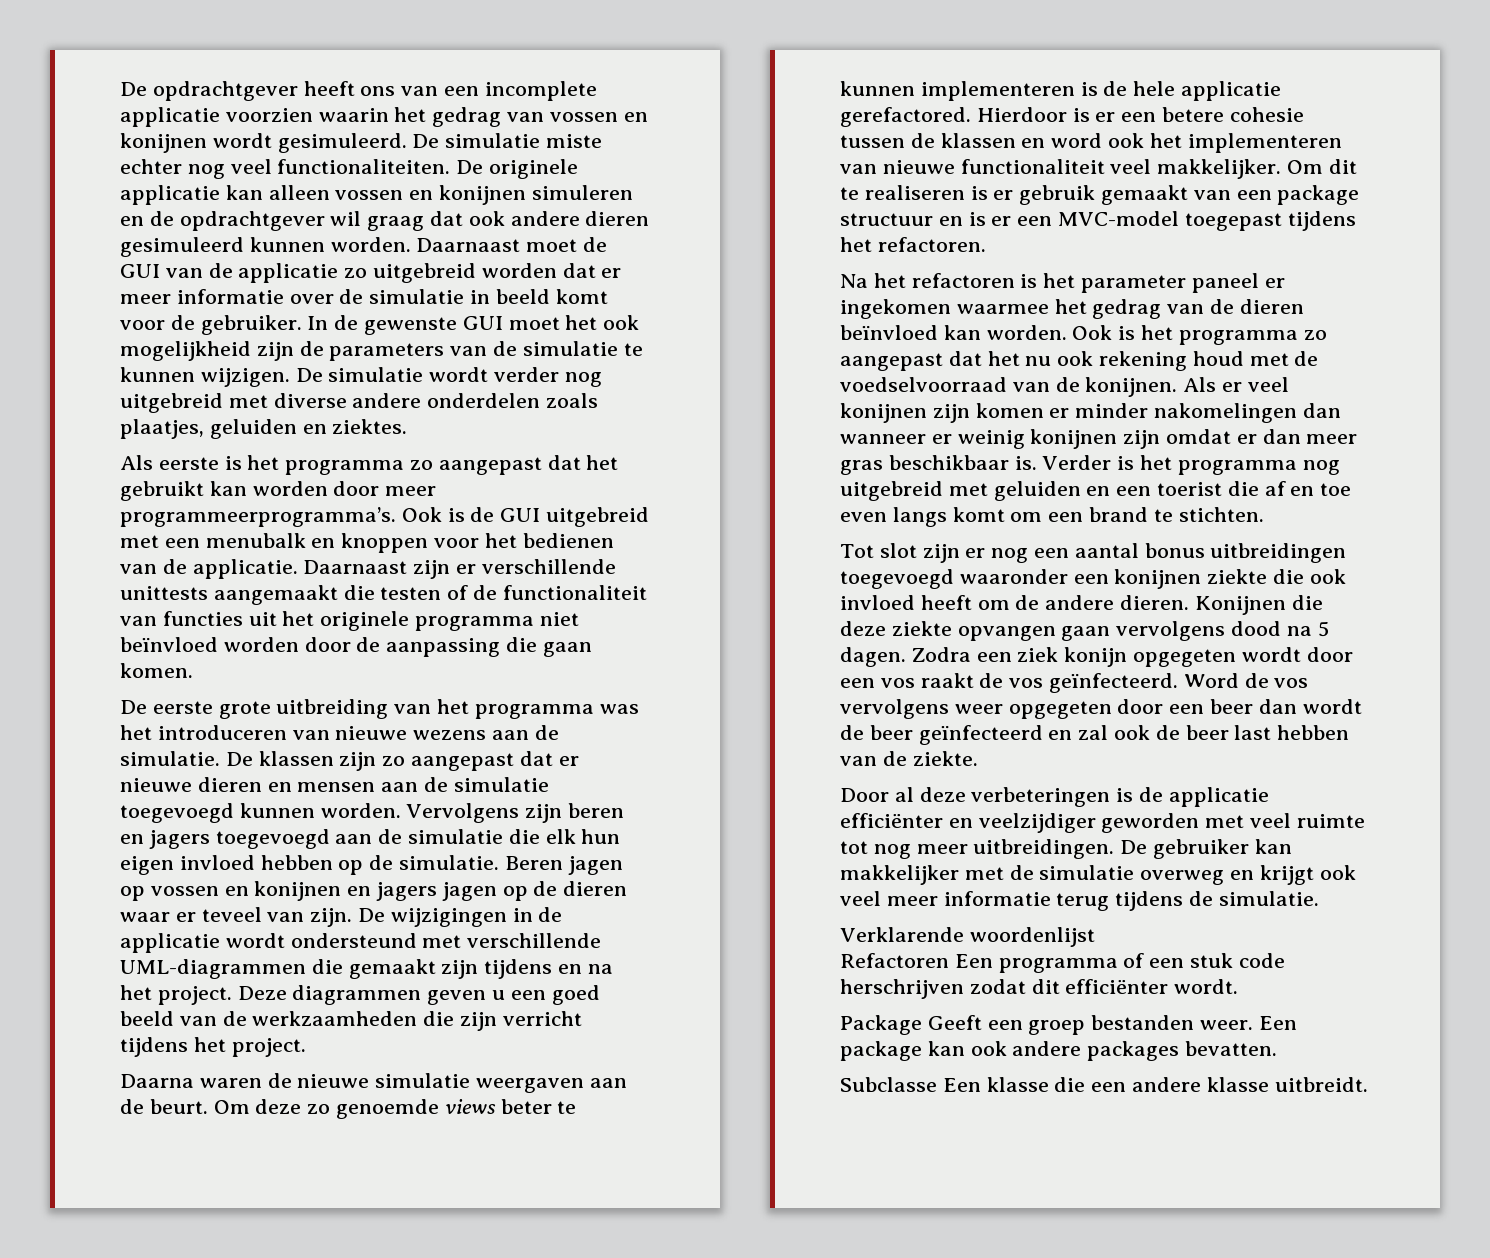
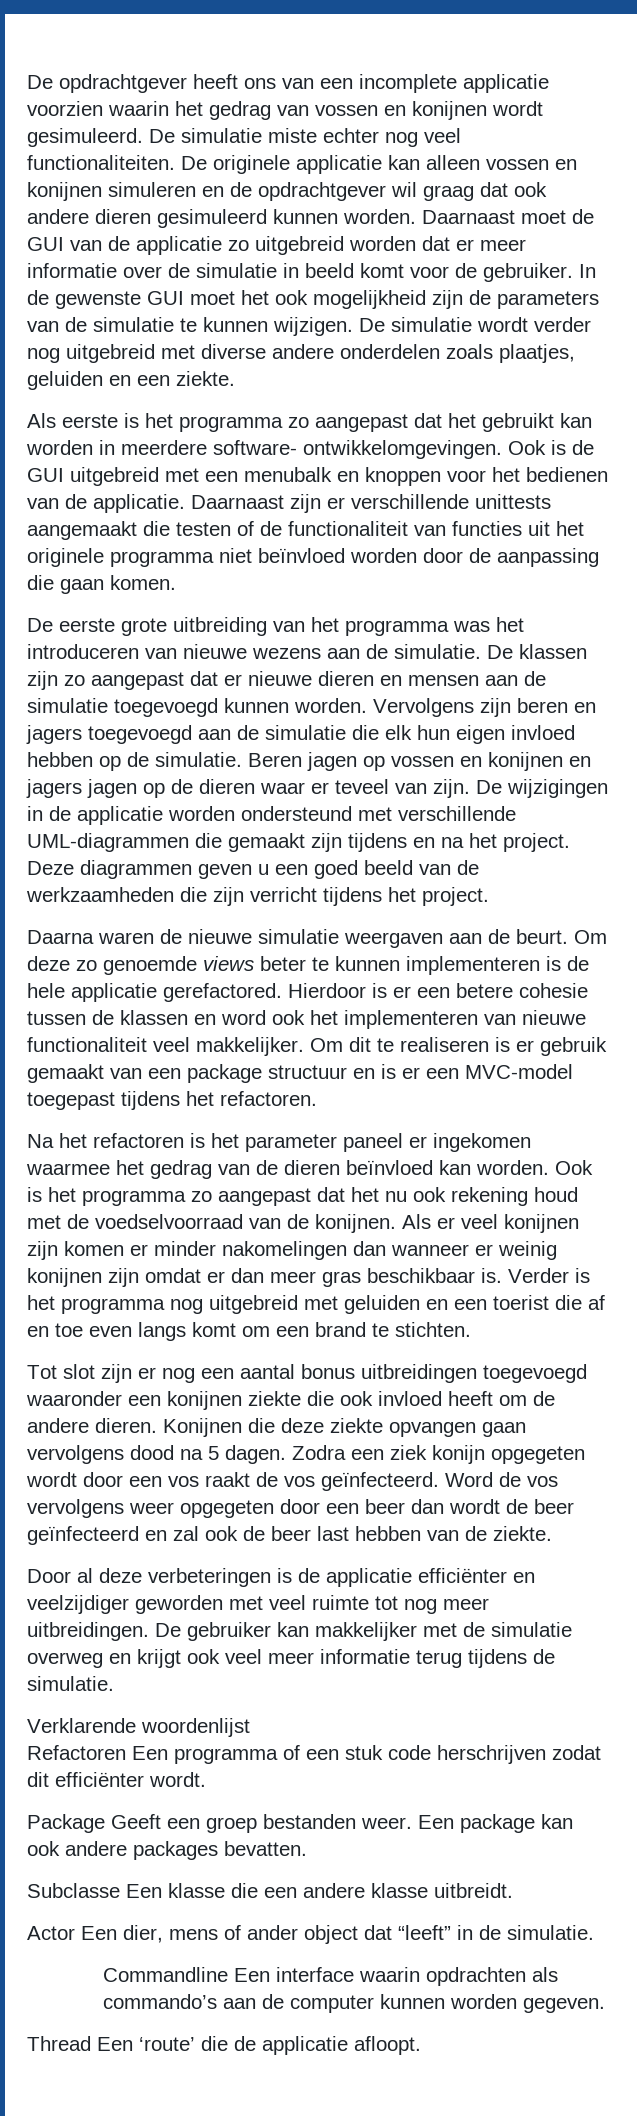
[332,419,408,434] ziektes. -> [137,371,235,386] een ziekte.
[333,481,437,496] [120,507,396,527] door meer programmeerprogramma’s. -> [99,440,502,459] in meerdere software- ontwikkelomgevingen.
[225,933,285,948] wordt -> [168,806,235,821] worden
(1368, 1084) none -> [27,1925,594,1944] [103,1967,559,1986] [103,1994,606,2013] [27,2036,421,2055] // Actor Een dier, mens of ander object dat “leeft” in de simulatie. // Commandline Een interface waarin opdrachten als commando’s aan de computer kunnen worden gegeven. // Thread Een ‘route’ die de applicatie afloopt.

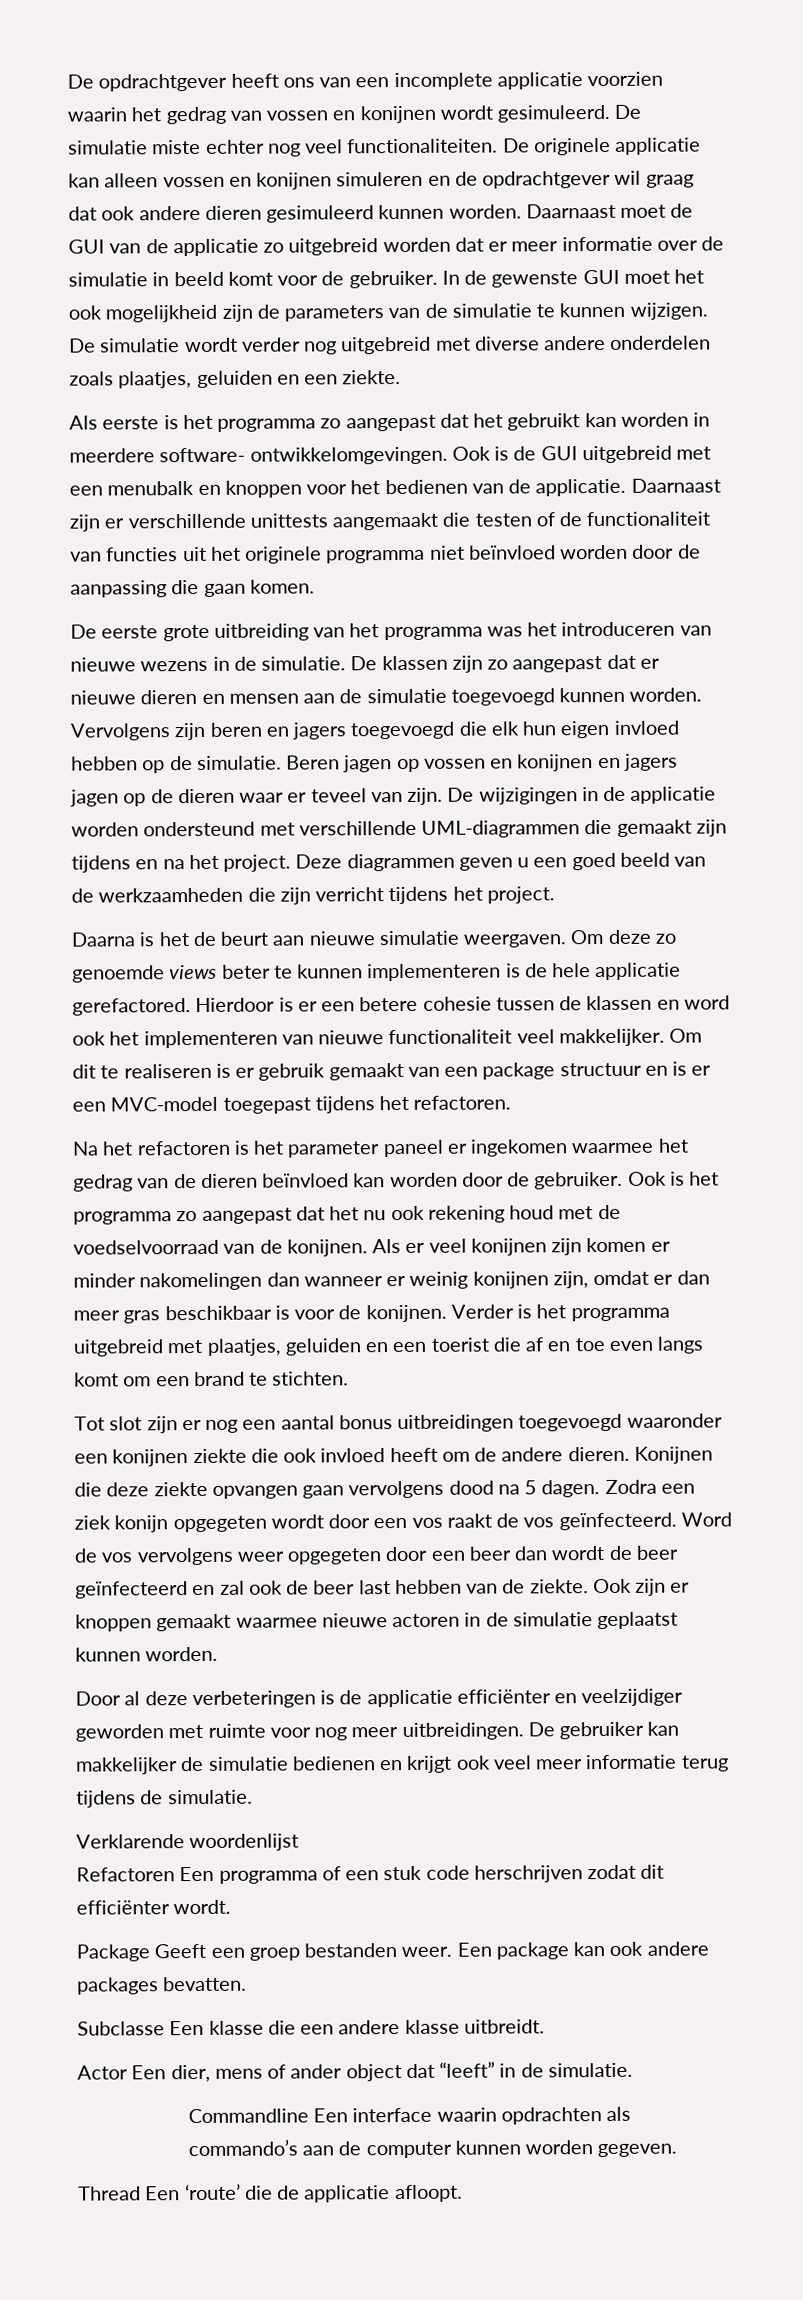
[327,648,360,659] aan -> [212,656,230,671] in
[198,725,346,740] aan de simulatie -> (455, 730) none
[98,929,568,948] waren de nieuwe simulatie weergaven aan de beurt. -> [139,930,568,948] is het de beurt aan nieuwe simulatie weergaven.
[476,1160,549,1175] worden. -> [389,1171,624,1190] worden door de gebruiker.
[108,1268,139,1287] zijn -> [552,1271,589,1289] zijn,
[481,1268,502,1283] is. -> [274,1304,447,1323] is voor de konijnen.
[170,1295,338,1314] nog uitgebreid met -> [73,1338,282,1357] uitgebreid met plaatjes,
(552, 1533) none -> [592,1578,691,1596] [75,1611,679,1632] [75,1646,219,1662] Ook zijn er knoppen gemaakt waarmee nieuwe actoren in de simulatie geplaatst kunnen worden.
[269,1595,398,1610] veel ruimte tot -> [207,1723,311,1738] ruimte voor
[423,1622,572,1637] [27,1652,103,1668] met de simulatie overweg -> [180,1756,376,1772] de simulatie bedienen

